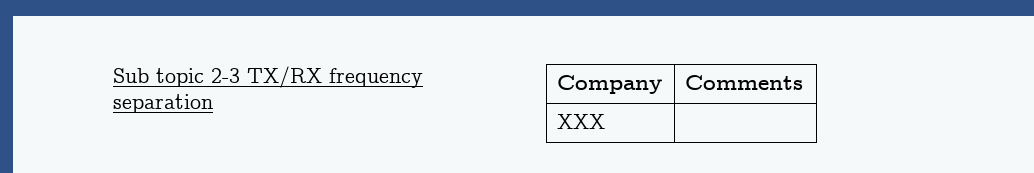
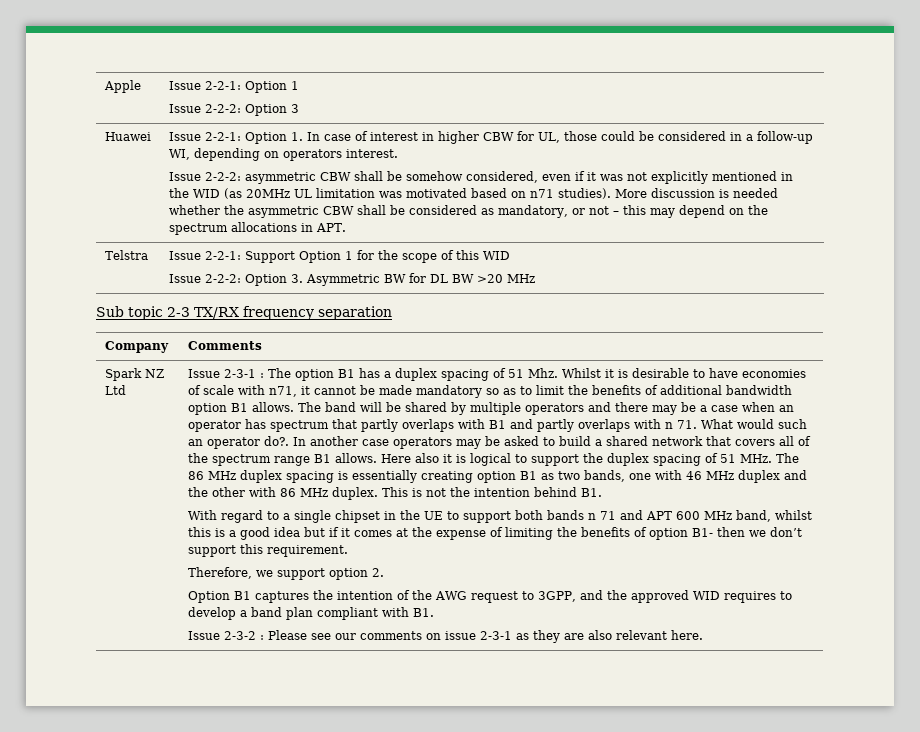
(113, 75) none -> [103,80,141,93] [168,81,299,93] [168,104,299,116] [104,132,151,141] [168,131,813,144] [168,148,398,161] [168,171,793,184] [168,188,778,199] [168,205,768,218] [168,222,346,235] [104,250,148,260] [168,250,510,263] [168,273,535,286] Apple | Issue 2-2-1: Option 1 // Issue 2-2-2: Option 3 // Huawei | Issue 2-2-1: Option 1. In case of interest in higher CBW for UL, those could be considered in a follow-up WI, depending on operators interest. // Issue 2-2-2: asymmetric CBW shall be somehow considered, even if it was not explicitly mentioned in the WID (as 20MHz UL limitation was motivated based on n71 studies). More discussion is needed whether the asymmetric CBW shall be considered as mandatory, or not – this may depend on the spectrum allocations in APT. // Telstra | Issue 2-2-1: Support Option 1 for the scope of this WID // Issue 2-2-2: Option 3. Asymmetric BW for DL BW >20 MHz //
[557,114,606,129] XXX | -> [104,368,164,381] [104,385,126,395] [187,368,806,381] [187,385,792,398] [187,402,794,415] [187,419,807,432] [187,436,811,449] [187,453,799,466] [187,470,807,483] [187,487,602,500] [187,510,812,523] [187,527,802,540] [187,544,348,557] [187,567,384,580] [187,590,792,603] [187,607,434,620] [187,630,703,643] Spark NZ Ltd | Issue 2-3-1 : The option B1 has a duplex spacing of 51 Mhz. Whilst it is desirable to have economies of scale with n71, it cannot be made mandatory so as to limit the benefits of additional bandwidth option B1 allows. The band will be shared by multiple operators and there may be a case when an operator has spectrum that partly overlaps with B1 and partly overlaps with n 71. What would such an operator do?. In another case operators may be asked to build a shared network that covers all of the spectrum range B1 allows. Here also it is logical to support the duplex spacing of 51 MHz. The 86 MHz duplex spacing is essentially creating option B1 as two bands, one with 46 MHz duplex and the other with 86 MHz duplex. This is not the intention behind B1. // With regard to a single chipset in the UE to support both bands n 71 and APT 600 MHz band, whilst this is a good idea but if it comes at the expense of limiting the benefits of option B1- then we don’t support this requirement. // Therefore, we support option 2. // Option B1 captures the intention of the AWG request to 3GPP, and the approved WID requires to develop a band plan compliant with B1. // Issue 2-3-2 : Please see our comments on issue 2-3-1 as they are also relevant here.

